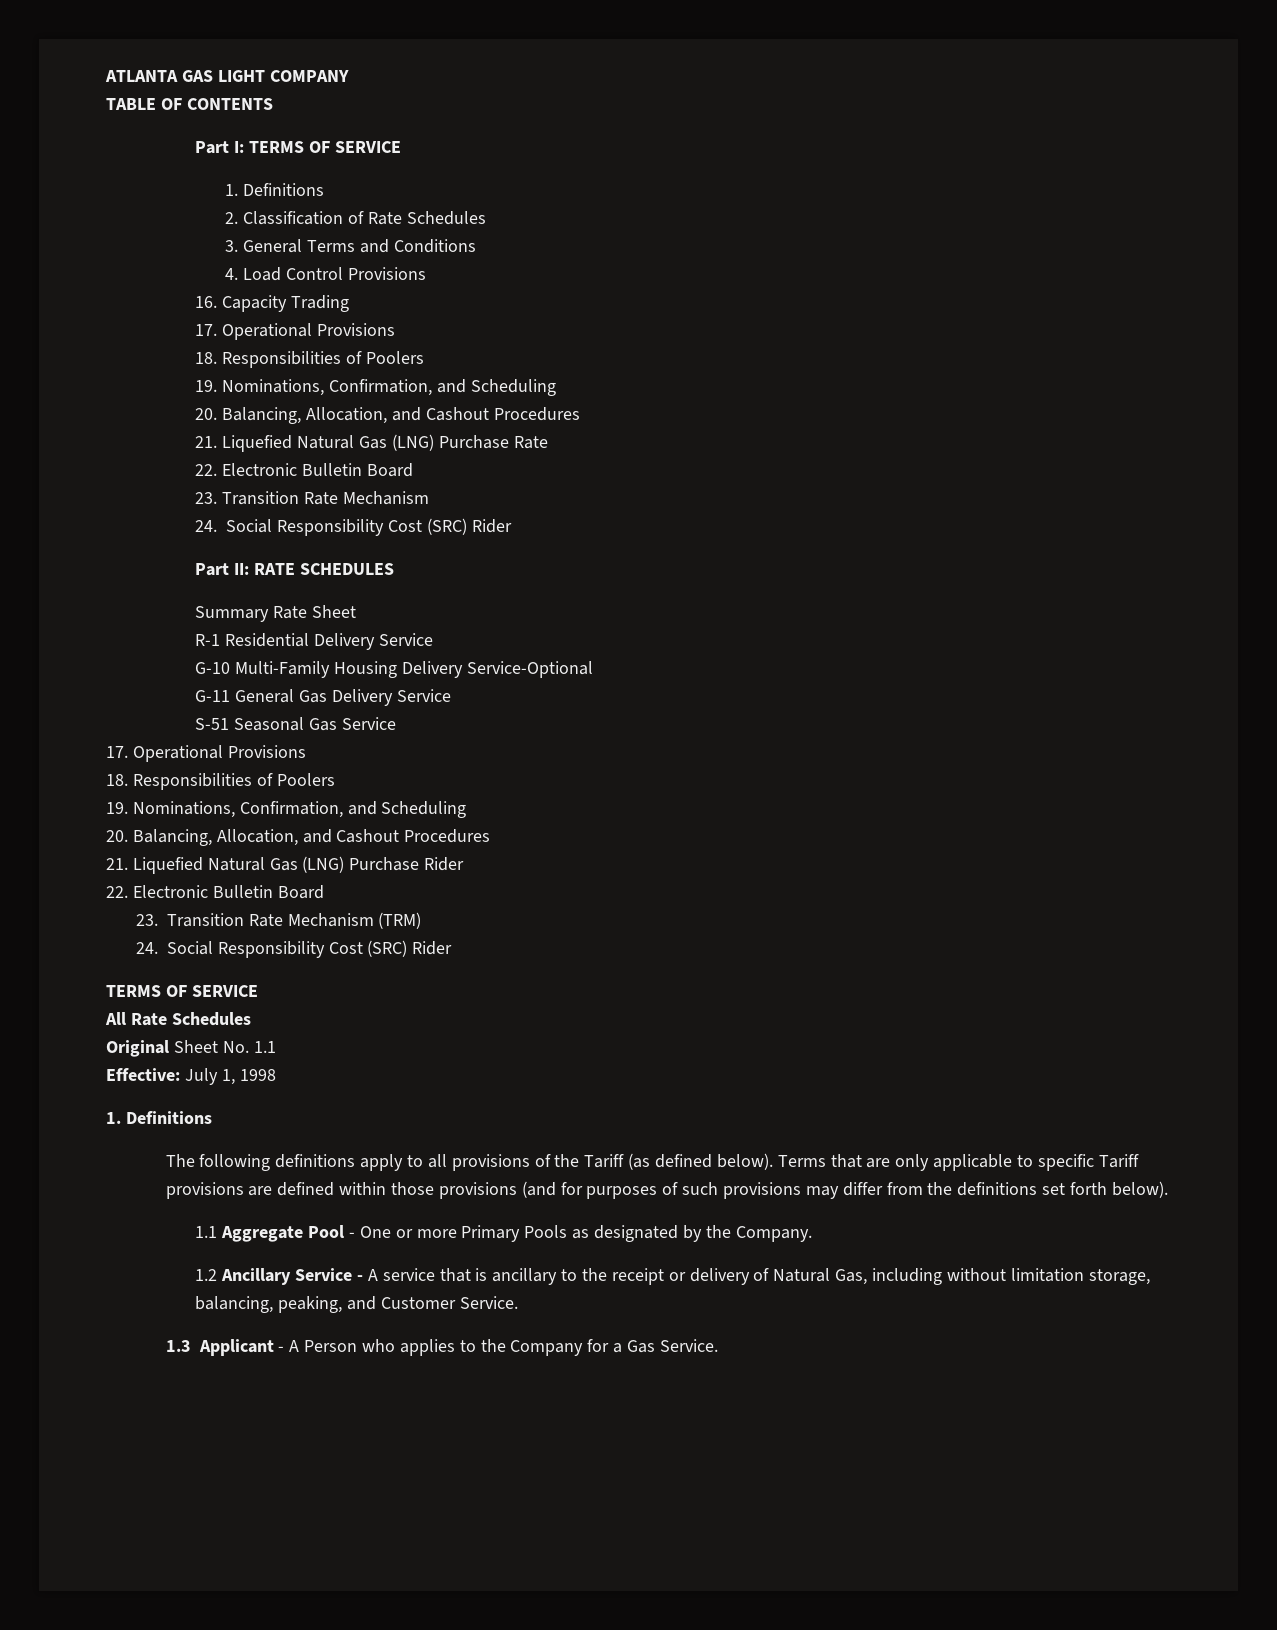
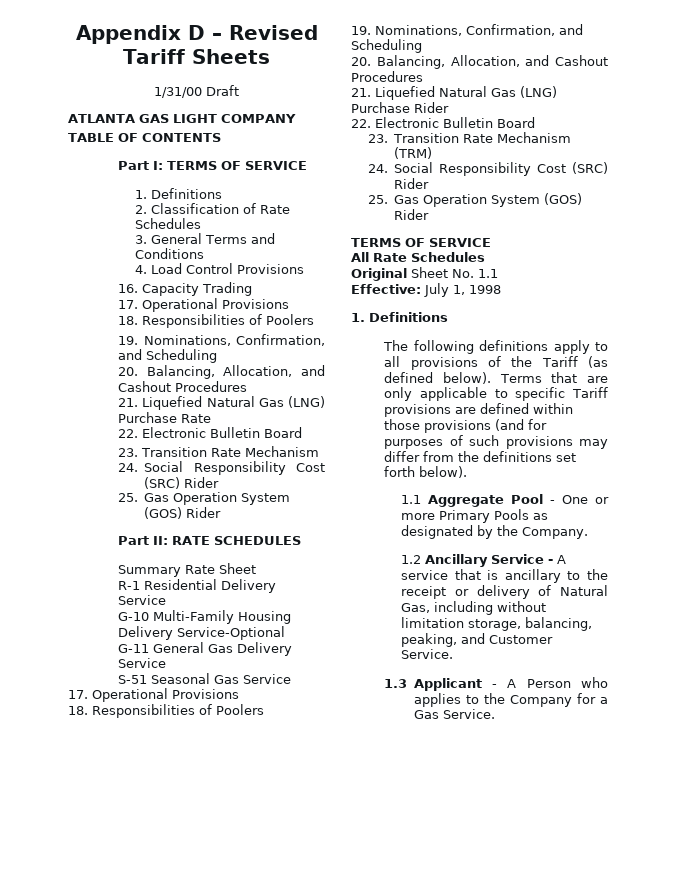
(105, 76) none -> [75,25,318,44] [122,49,271,64] [154,85,239,98] Appendix D – Revised Tariff Sheets // 1/31/00 Draft //
(512, 526) none -> [118,492,291,505] [144,507,222,519] // 25. Gas Operation System (GOS) Rider
(453, 948) none -> [367,193,582,207] [393,209,429,220] // 25. Gas Operation System (GOS) Rider

